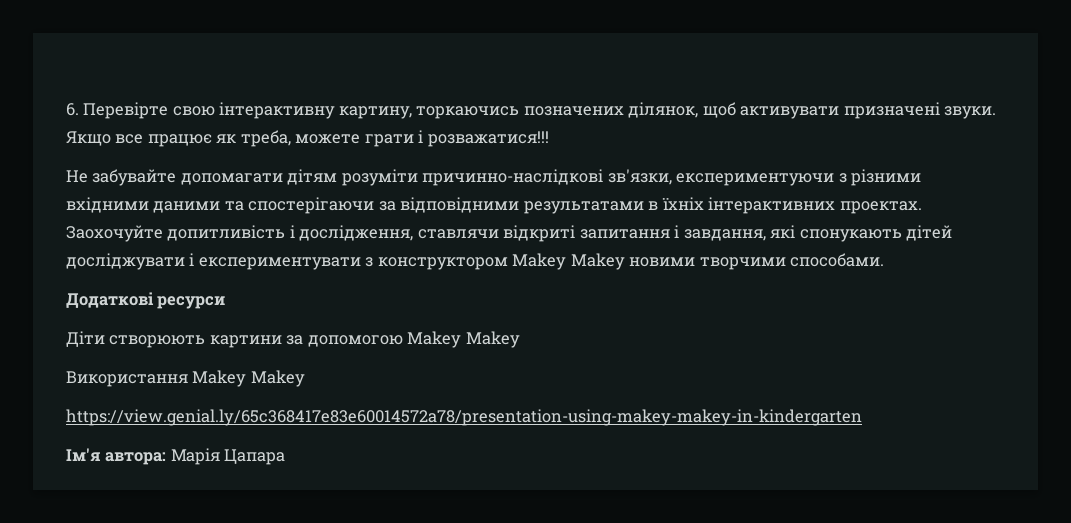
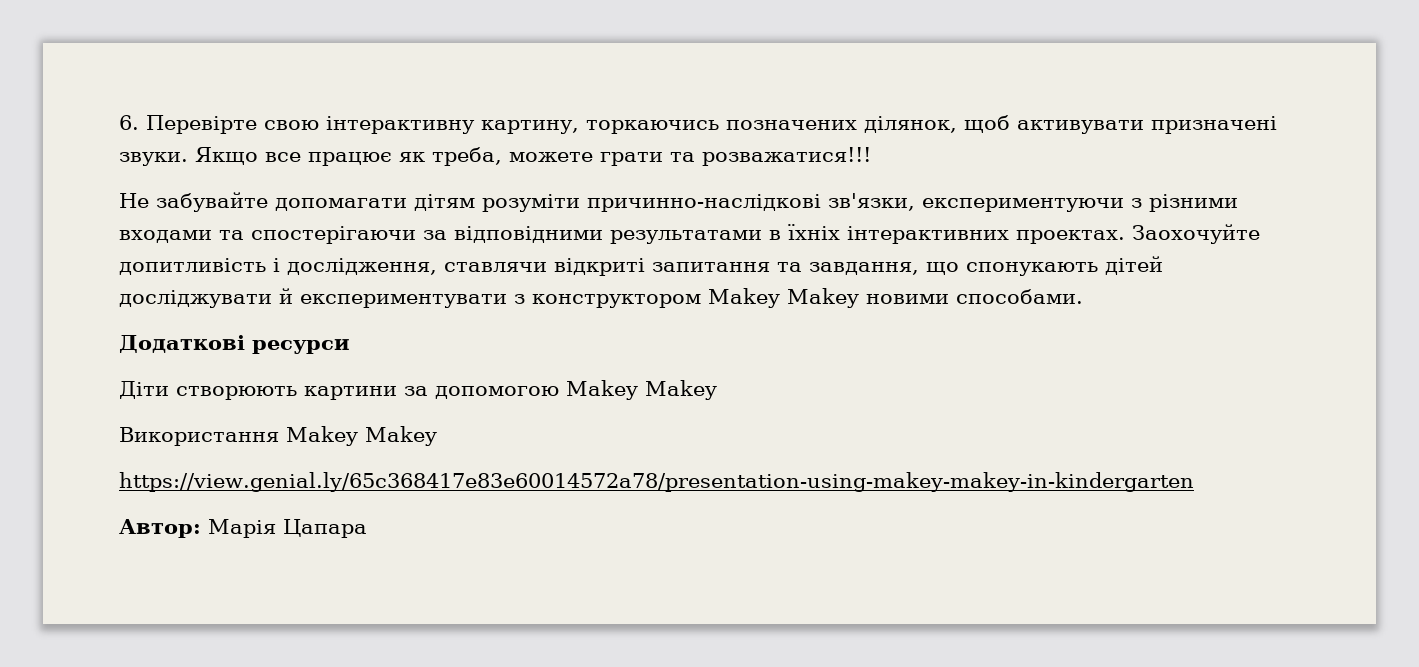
[418,130,424,143] і -> [670,152,695,162] та
[66,197,221,213] вхідними даними -> [119,230,212,243] входами
[674,225,796,241] і завдання, які -> [777,262,959,275] та завдання, що
[189,253,195,266] і -> [279,288,293,304] й
[699,257,786,270] творчими -> (949, 299) none
[66,448,167,465] Ім'я автора: -> [119,519,201,538] Автор:

